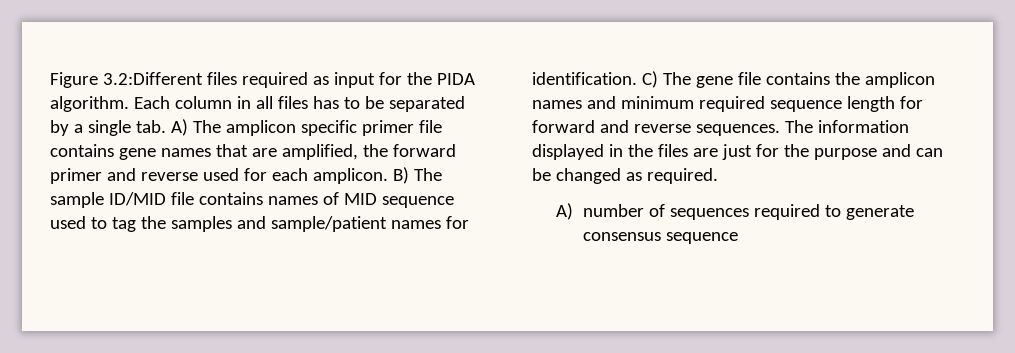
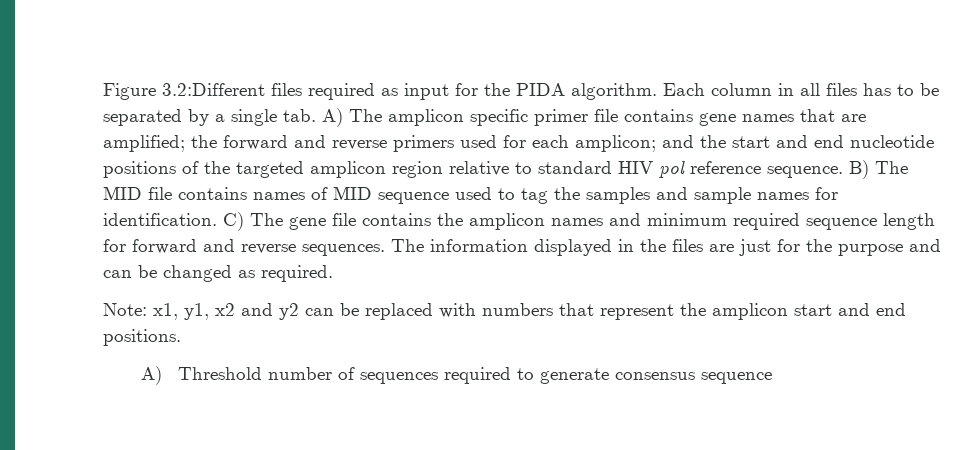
[281,144,358,160] amplified, -> [103,135,185,152] amplified;
[50,168,198,184] primer and reverse -> [294,135,454,152] and reverse primers
[312,167,442,184] [50,192,166,208] amplicon. B) The sample ID/MID -> [575,135,934,152] [103,160,908,179] [103,186,142,200] amplicon; and the start and end nucleotide positions of the targeted amplicon region relative to standard HIV pol reference sequence. B) The MID
[270,216,387,232] sample/patient -> [694,187,751,204] sample
[556,203,574,220] // A) -> [103,303,906,320] [103,329,181,346] [140,366,263,385] // Note: x1, y1, x2 and y2 can be replaced with numbers that represent the amplicon start and end positions. // A) Threshold

